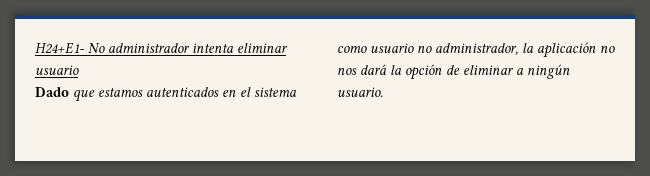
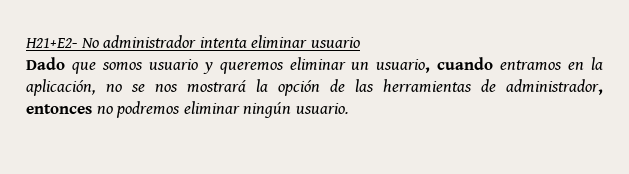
[35,42,85,54] H24+E1- -> [25,38,77,48] H21+E2-
[98,87,297,97] [337,42,615,58] [337,64,524,80] estamos autenticados en el sistema como usuario no administrador, la aplicación no nos dará la opción de eliminar a -> [101,57,603,74] [26,79,603,96] [26,101,240,118] somos usuario y queremos eliminar un usuario, cuando entramos en la aplicación, no se nos mostrará la opción de las herramientas de administrador, entonces no podremos eliminar

